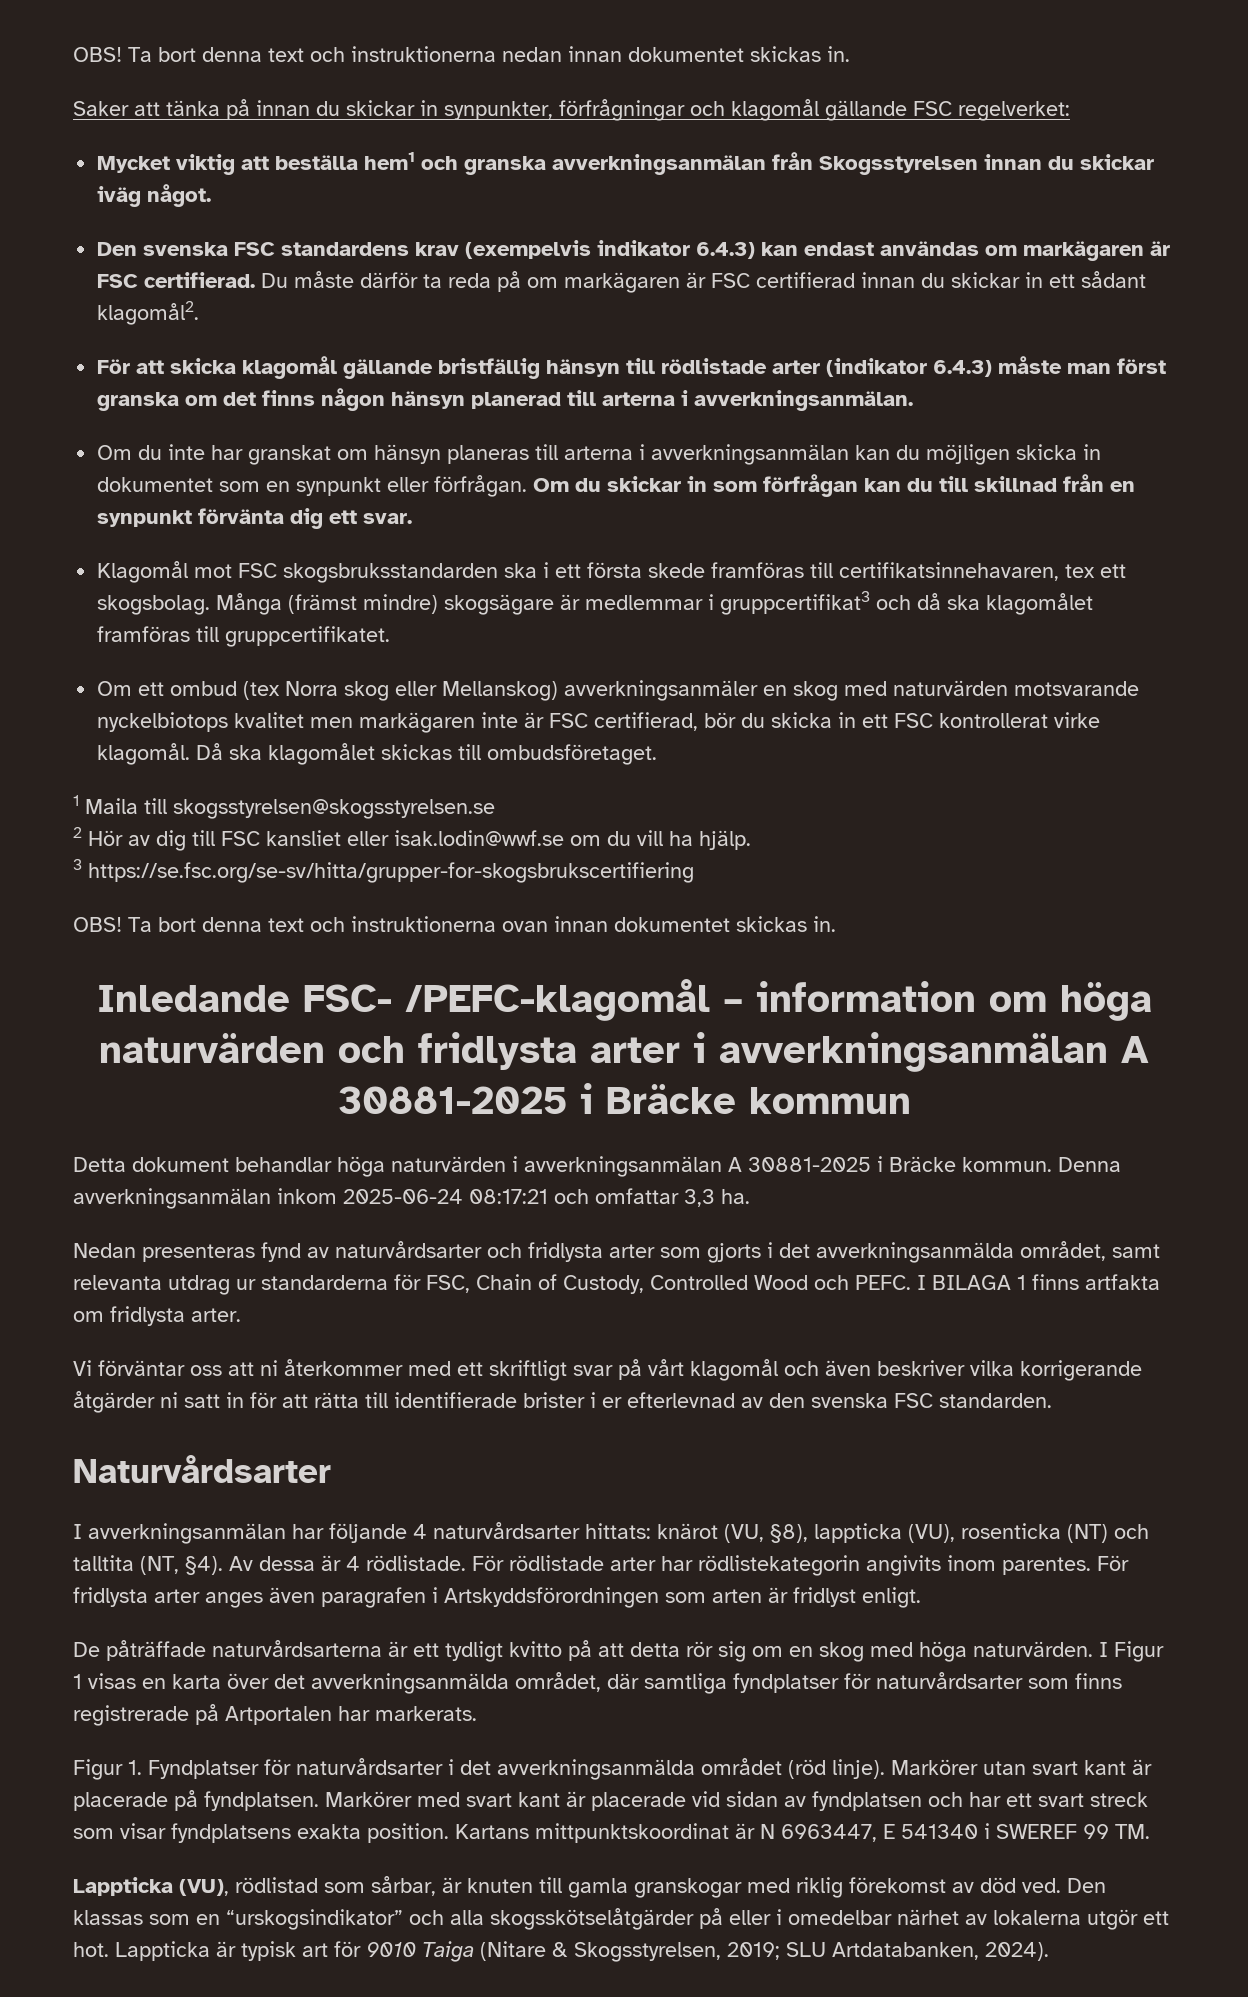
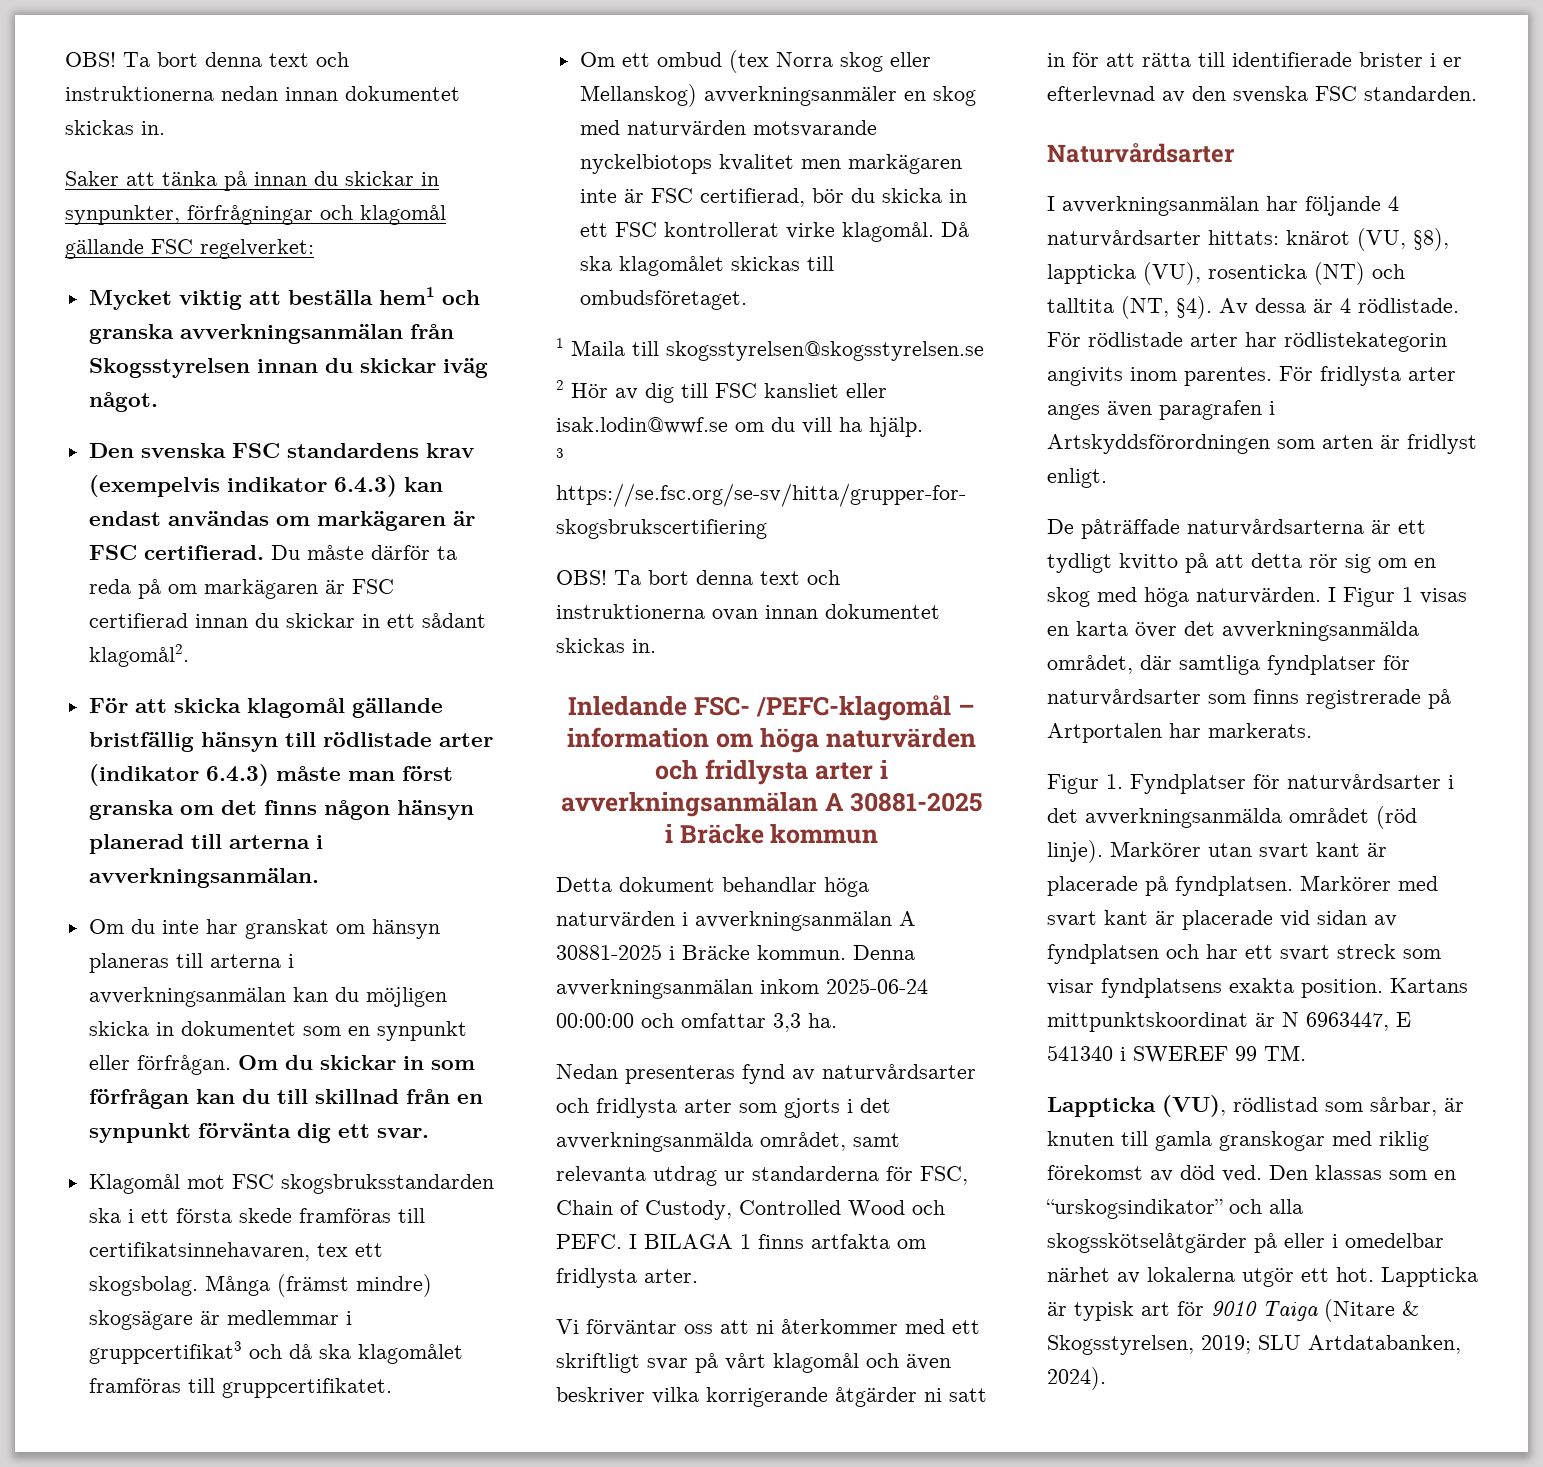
[469,1189,548,1204] 08:17:21 -> [556,1013,634,1028] 00:00:00

